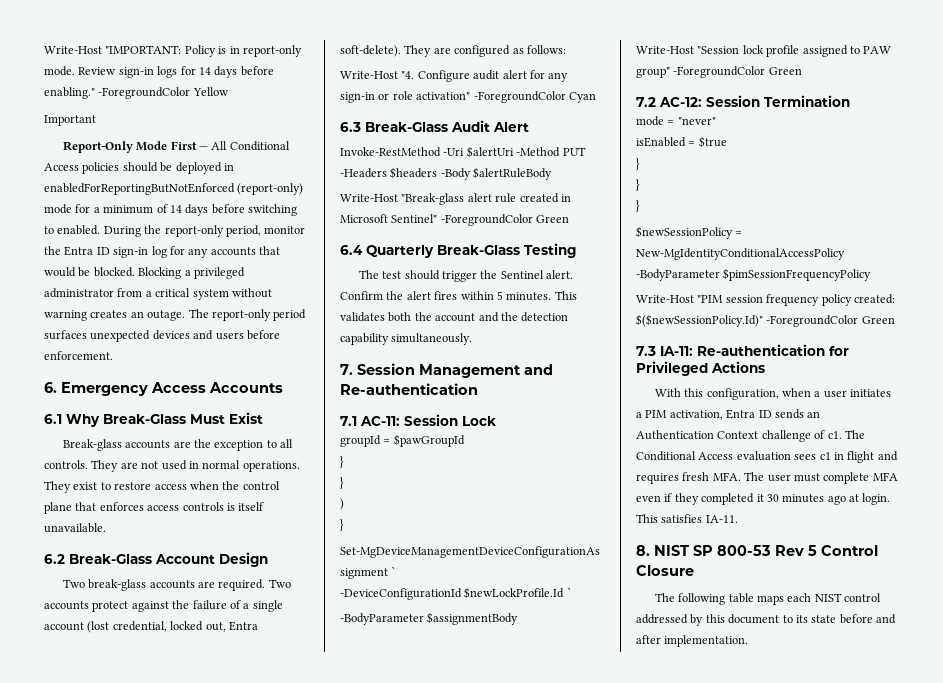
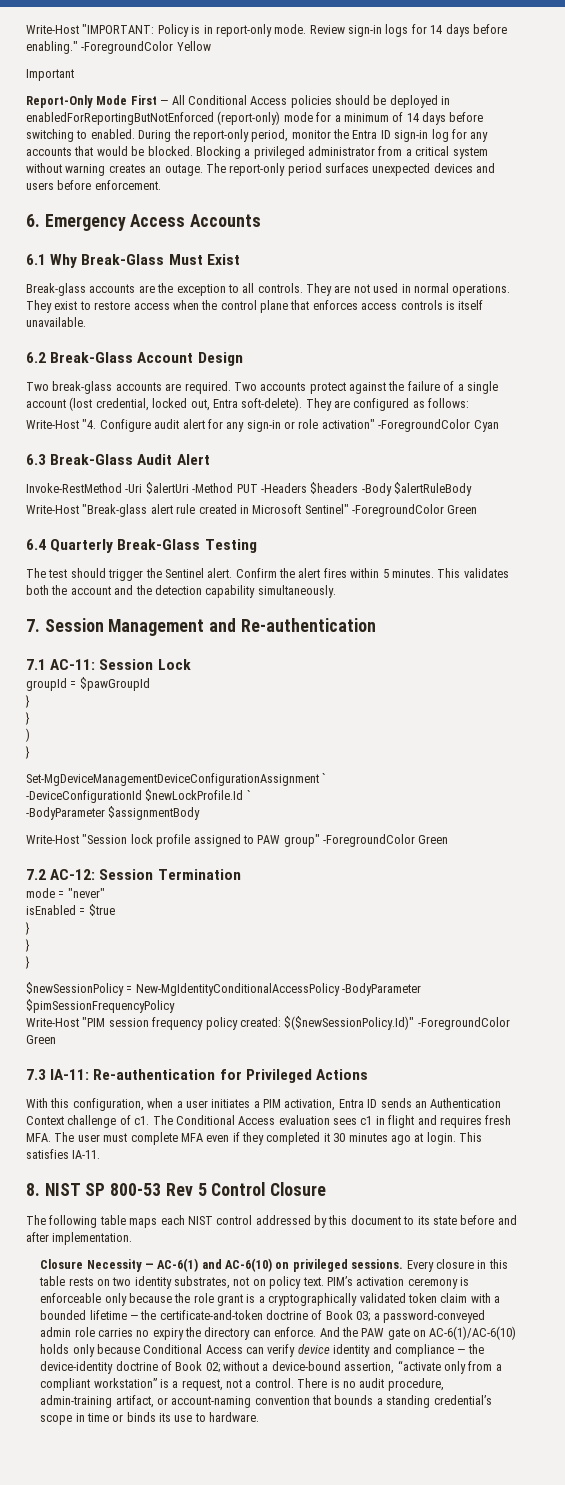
(749, 641) none -> [40,1258,508,1272] [39,1276,470,1289] [40,1293,501,1306] [40,1310,485,1323] [40,1326,517,1340] [40,1344,484,1357] [40,1360,502,1374] [40,1378,444,1391] [40,1395,492,1408] [40,1412,260,1425] // Closure Necessity — AC-6(1) and AC-6(10) on privileged sessions. Every closure in this table rests on two identity substrates, not on policy text. PIM’s activation ceremony is enforceable only because the role grant is a cryptographically validated token claim with a bounded lifetime — the certificate-and-token doctrine of Book 03; a password-conveyed admin role carries no expiry the directory can enforce. And the PAW gate on AC-6(1)/AC-6(10) holds only because Conditional Access can verify device identity and compliance — the device-identity doctrine of Book 02; without a device-bound assertion, “activate only from a compliant workstation” is a request, not a control. There is no audit procedure, admin-training artifact, or account-naming convention that bounds a standing credential’s scope in time or binds its use to hardware.

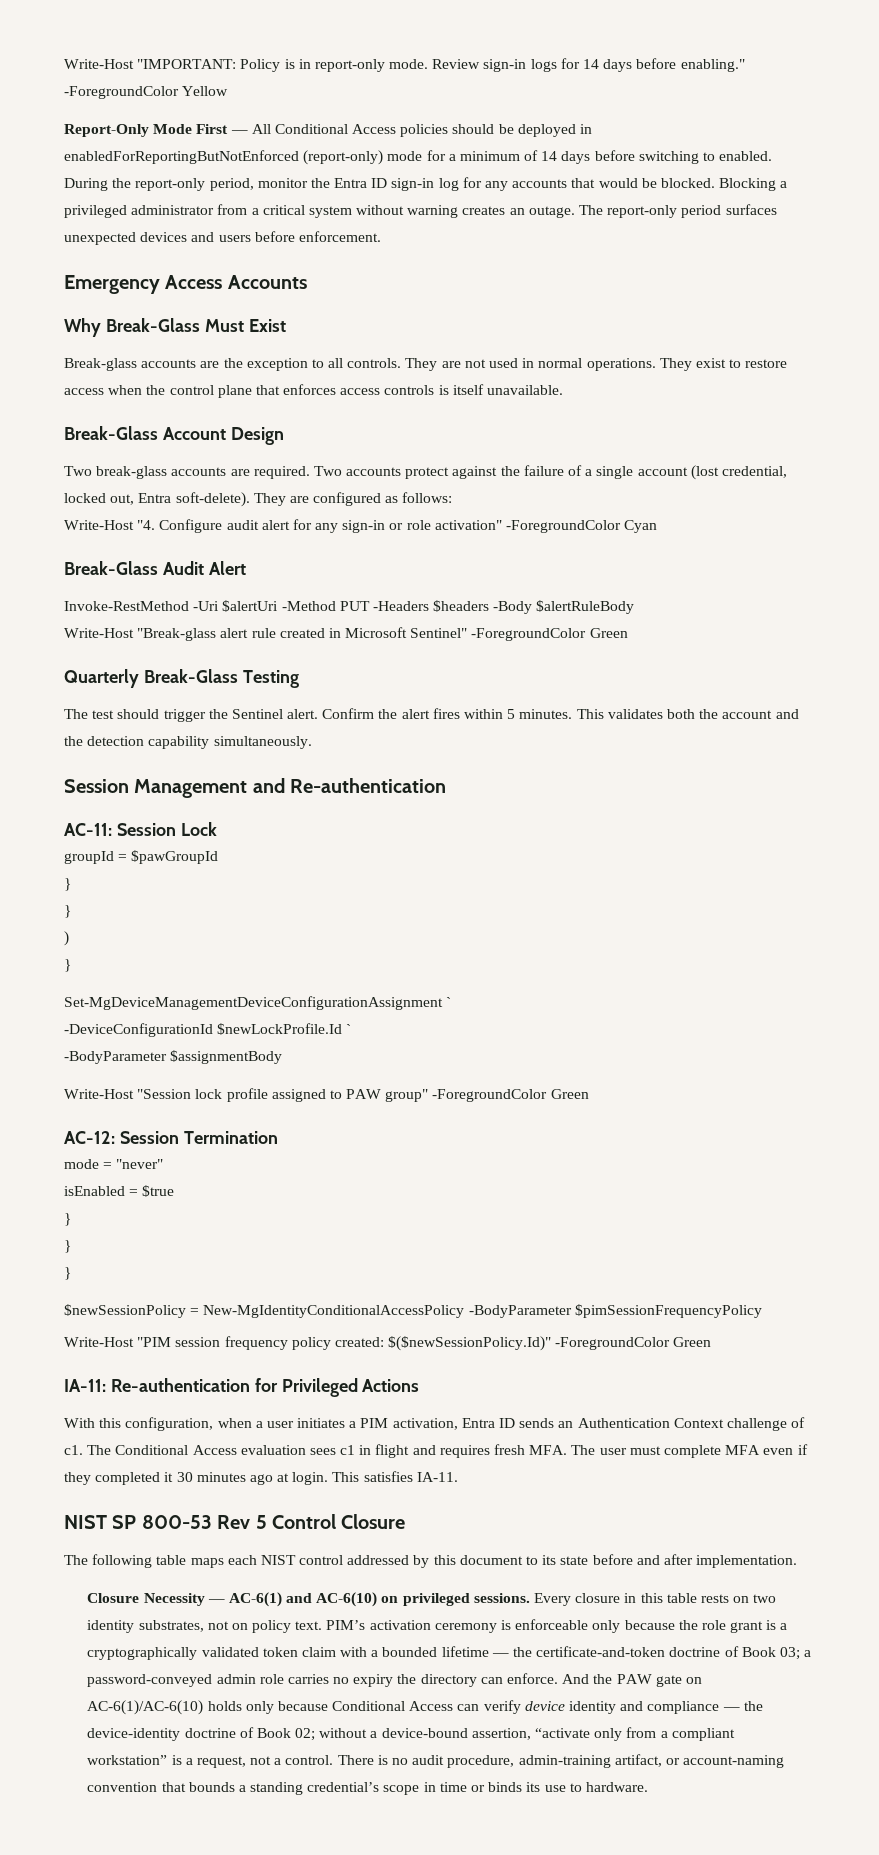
[26,69,74,81] // Important -> (229, 91) none
[26,214,40,227] 6. -> (381, 236) none
[26,254,46,265] 6.1 -> (307, 282) none
[26,352,46,363] 6.2 -> (564, 390) none
[26,454,46,465] 6.3 -> (658, 526) none
[26,539,46,550] 6.4 -> (628, 633) none
[26,619,40,632] 7. -> (312, 742) none
[26,659,46,670] 7.1 -> (447, 785) none
[26,869,46,880] 7.2 -> (589, 1094) none
[26,1069,46,1080] 7.3 -> (712, 1342) none
[26,1183,40,1196] 8. -> (458, 1477) none

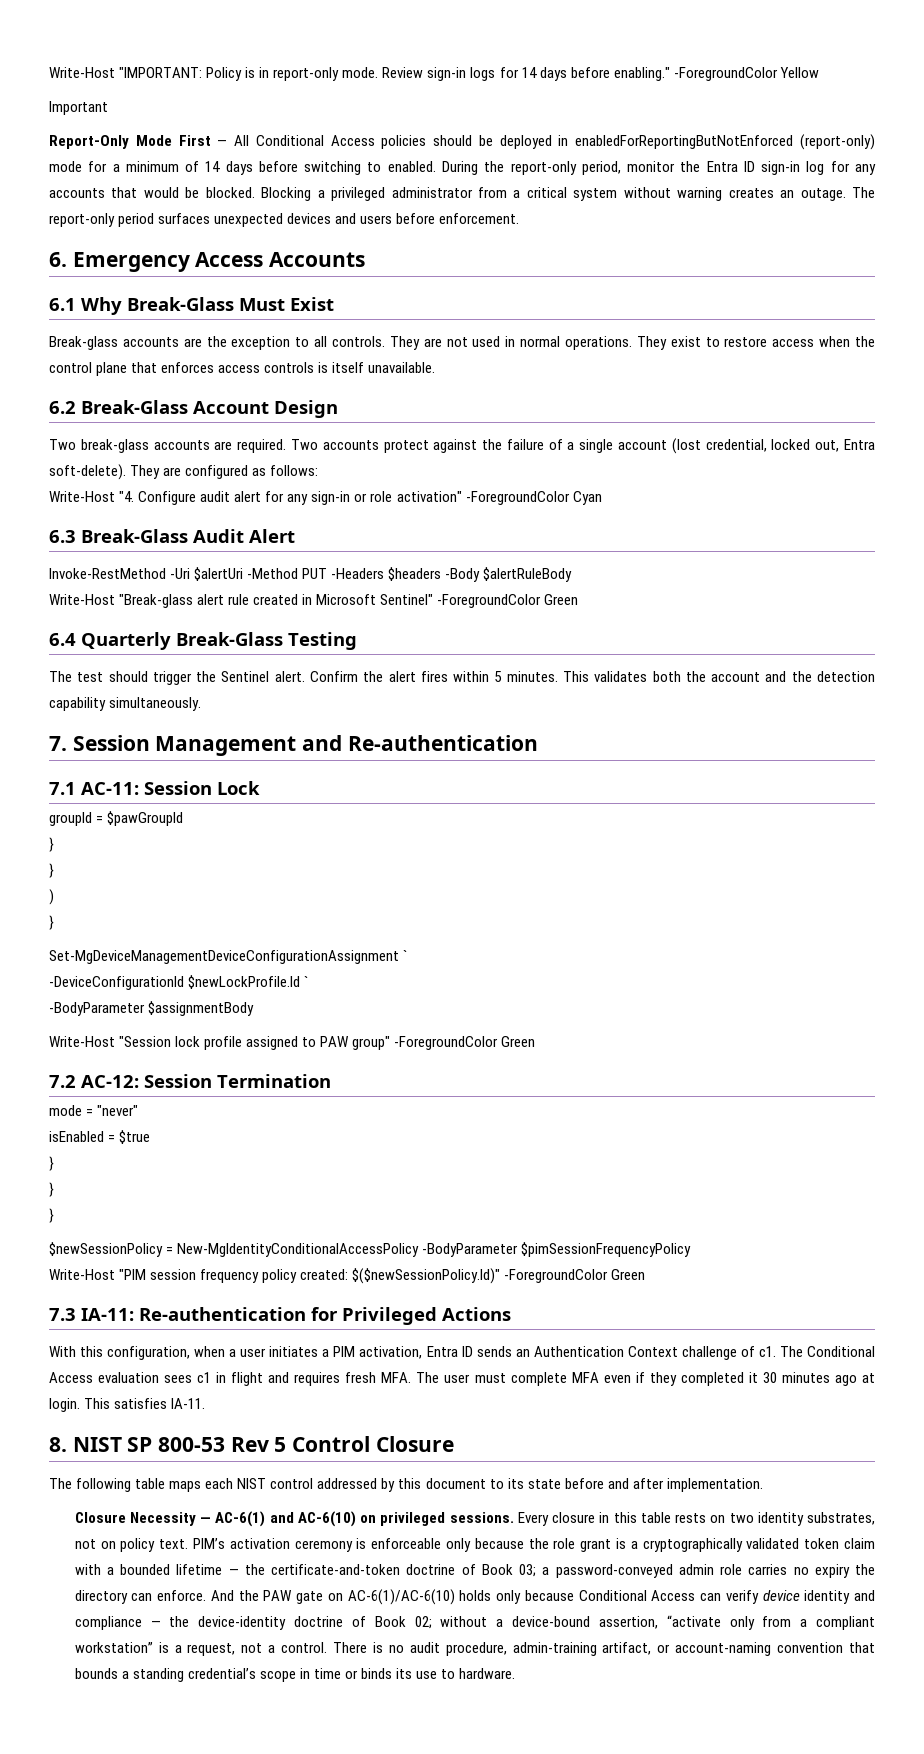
(229, 91) none -> [49,101,108,115] // Important
(381, 236) none -> [49,252,67,267] 6.
(307, 282) none -> [49,298,76,311] 6.1
(564, 390) none -> [49,401,76,414] 6.2
(658, 526) none -> [49,530,76,543] 6.3
(628, 633) none -> [49,633,76,646] 6.4
(312, 742) none -> [49,736,67,751] 7.
(447, 785) none -> [49,782,76,795] 7.1
(589, 1094) none -> [49,1075,76,1088] 7.2
(712, 1342) none -> [49,1308,76,1321] 7.3
(458, 1477) none -> [49,1437,67,1452] 8.

